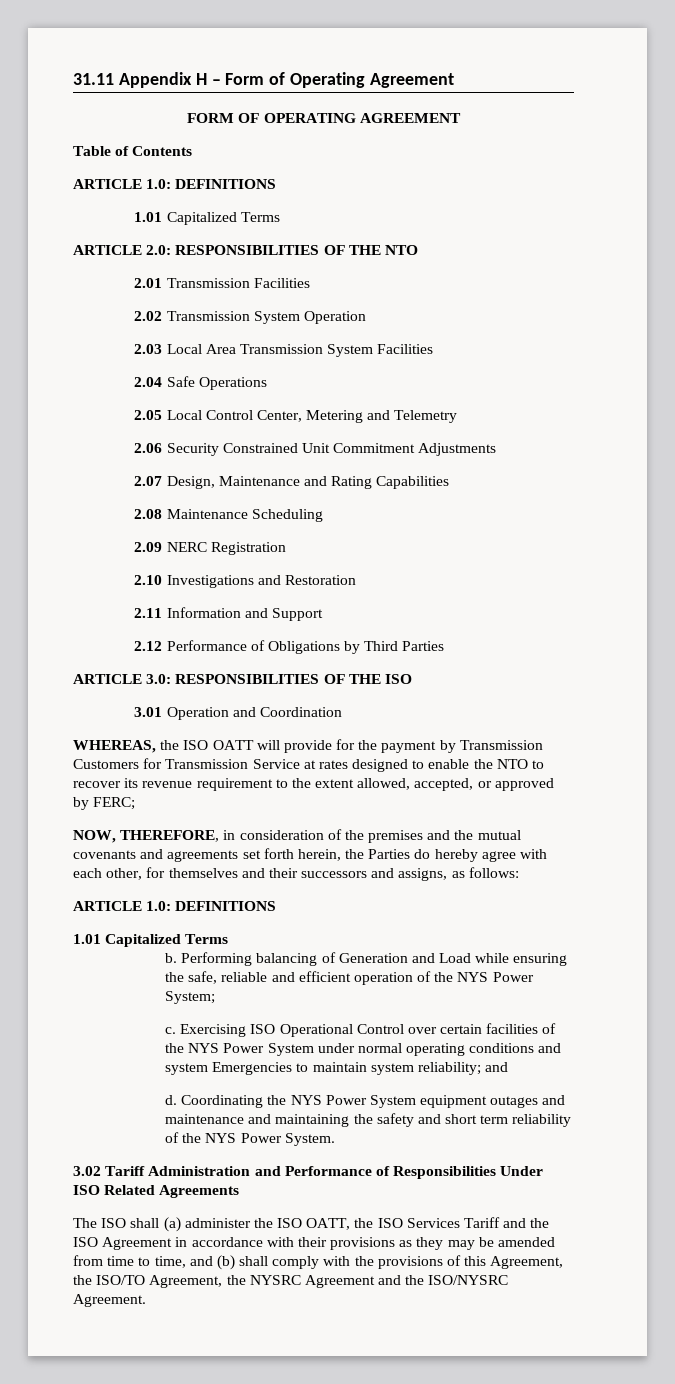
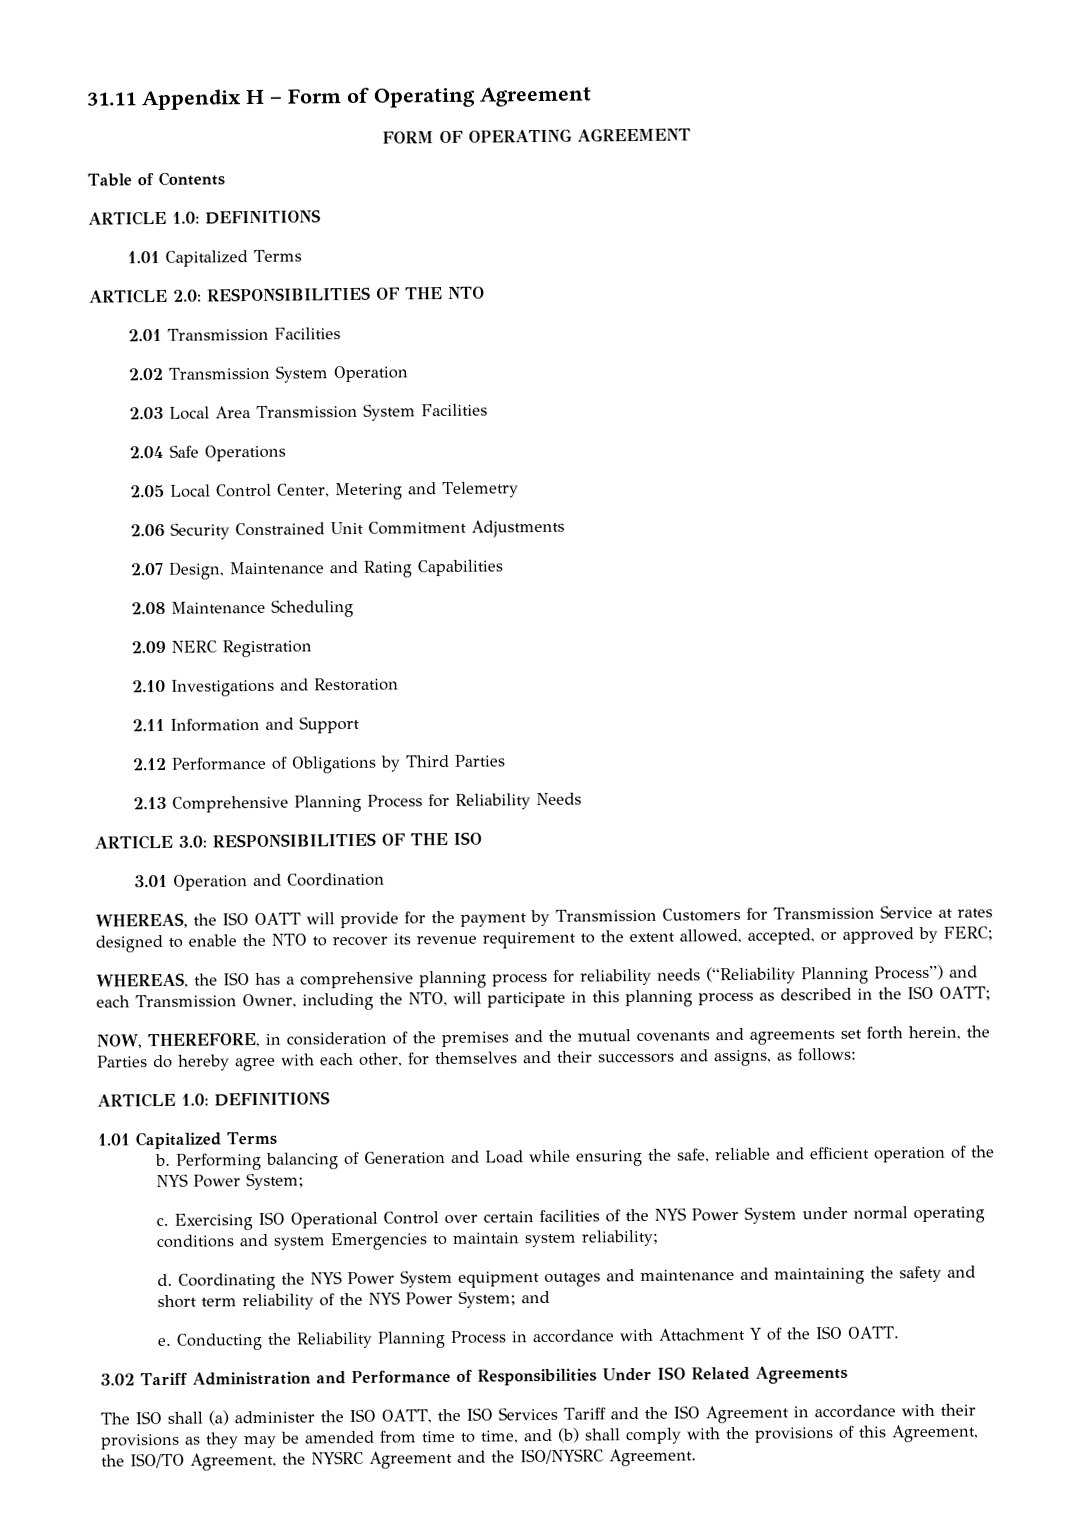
(445, 646) none -> [132,792,582,813] // 2.13 Comprehensive Planning Process for Reliability Needs
(136, 803) none -> [96,964,978,989] [96,985,991,1011] // WHEREAS, the ISO has a comprehensive planning process for reliability needs (“Reliability Planning Process”) and each Transmission Owner, including the NTO, will participate in this planning process as described in the ISO OATT;
[485,1062,509,1072] and -> (660, 1238) none
[284,1133,335,1146] System. -> [458,1290,551,1308] [157,1325,901,1351] System; and // e. Conducting the Reliability Planning Process in accordance with Attachment Y of the ISO OATT.

